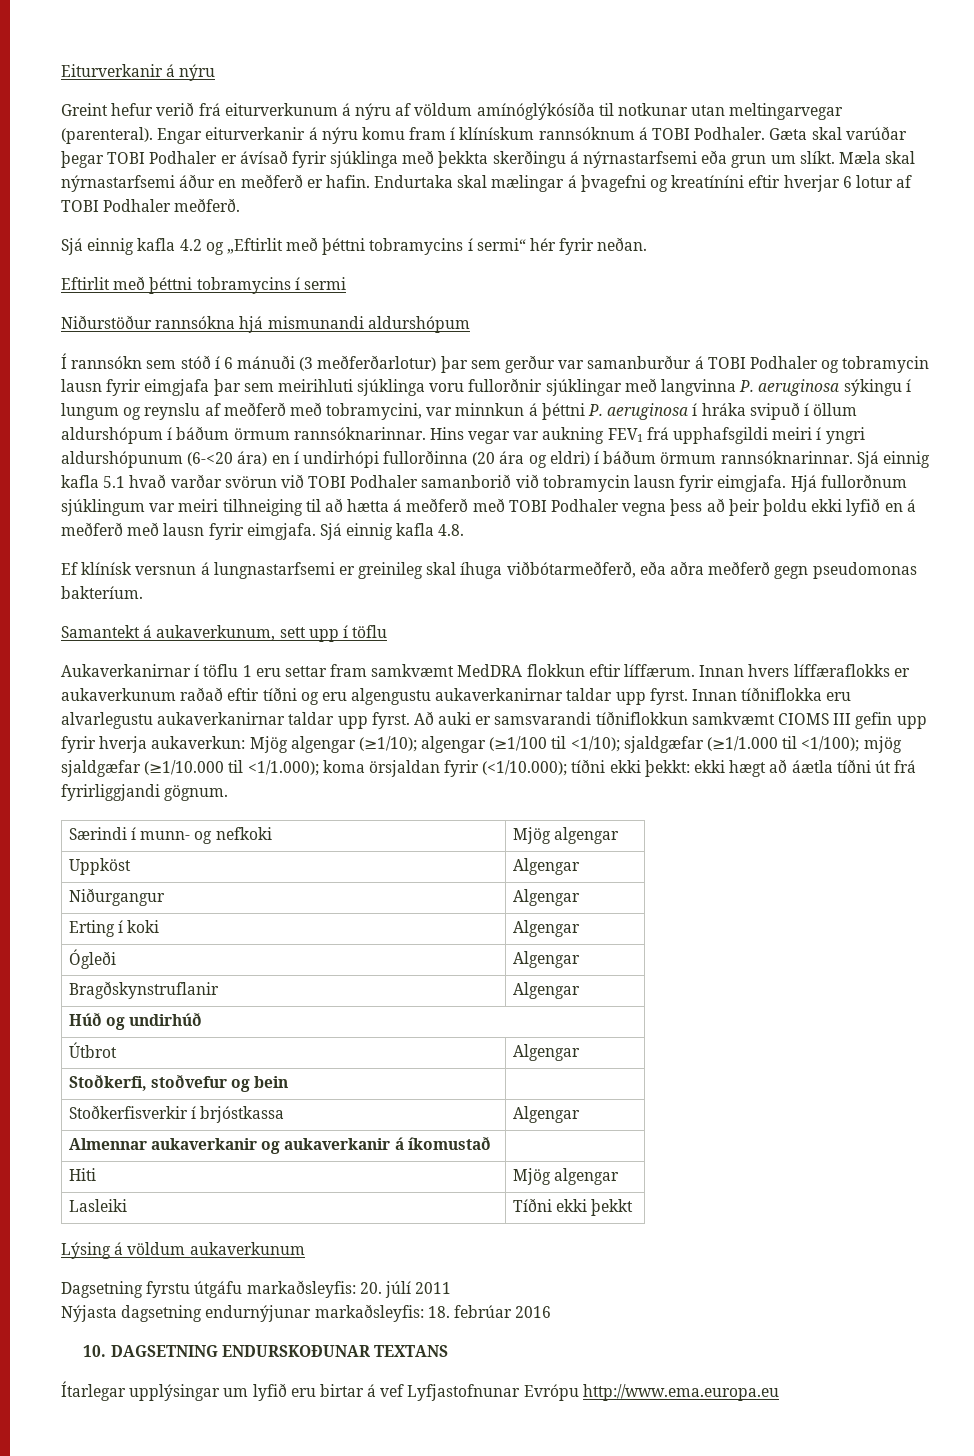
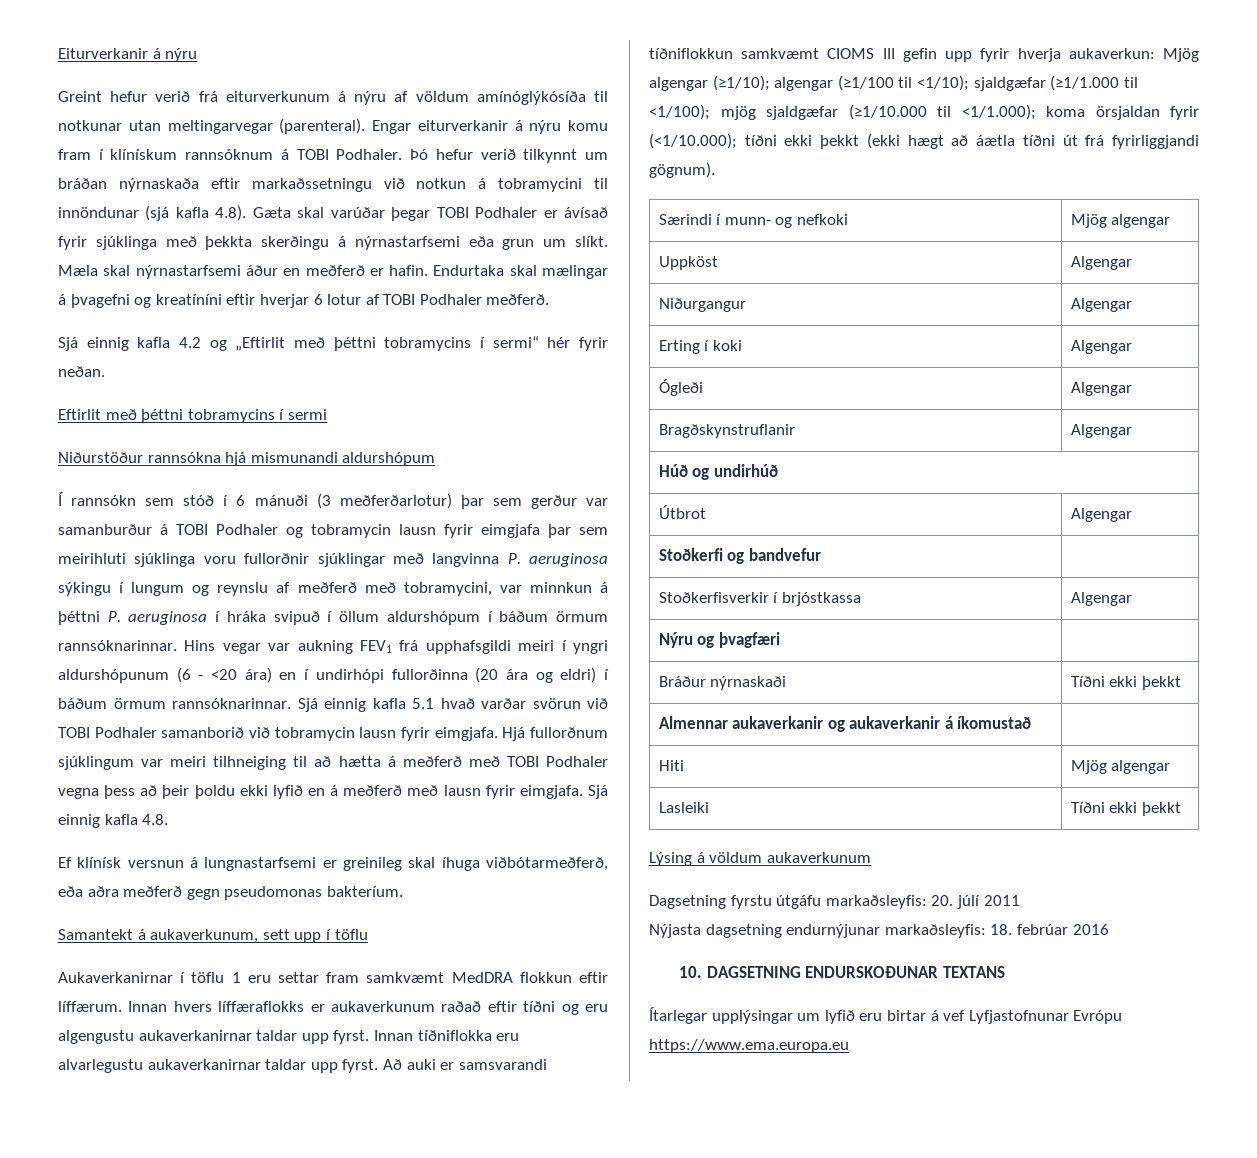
(766, 133) none -> [410,149,609,163] [58,178,608,192] [58,205,247,221] Þó hefur verið tilkynnt um bráðan nýrnaskaða eftir markaðssetningu við notkun á tobramycini til innöndunar (sjá kafla 4.8).
[187,452,234,466] (6-<20 -> [176,667,238,683] (6 - <20
[644,760,726,777] þekkt: ekki -> [820,133,900,149] þekkt (ekki
[164,785,229,801] gögnum. -> [649,162,715,178] gögnum).
[68,1075,289,1092] Stoðkerfi, stoðvefur og bein -> [658,548,821,564] Stoðkerfi og bandvefur
(580, 1114) none -> [658,632,780,648] [658,676,787,690] [1070,676,1181,690] // Nýru og þvagfæri | // Bráður nýrnaskaði | Tíðni ekki þekkt
[582,1384,779,1401] http://www.ema.europa.eu -> [649,1039,849,1053] https://www.ema.europa.eu

